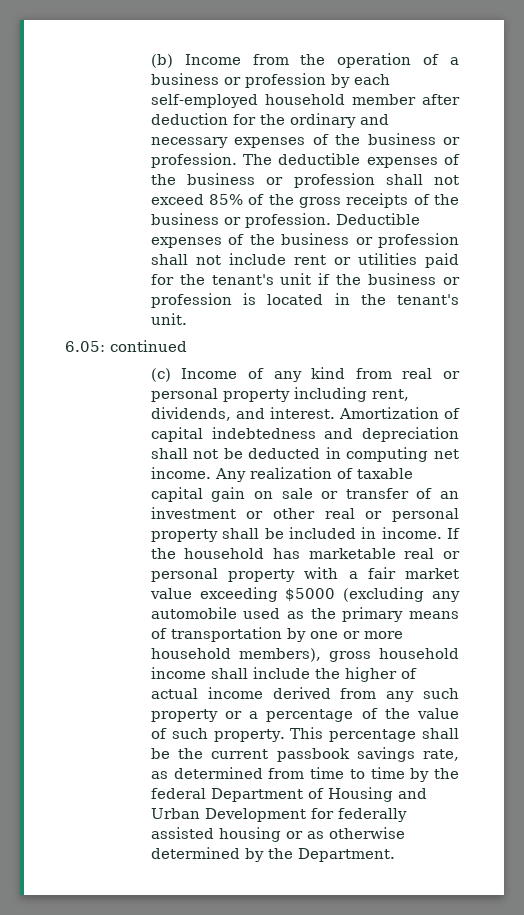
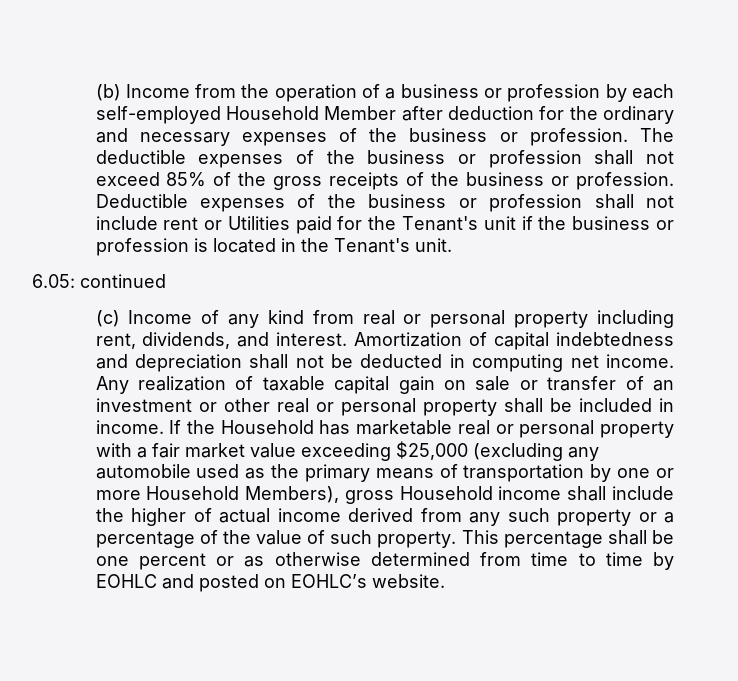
[264,94,416,105] household member -> [225,106,397,120] Household Member
[357,253,417,265] utilities -> [227,216,290,230] Utilities
[211,274,274,285] tenant's -> [402,216,479,231] Tenant's
[396,294,459,305] tenant's -> [333,238,410,253] Tenant's
[184,548,265,559] household -> [220,420,314,434] Household
[285,588,336,601] $5000 -> [395,441,468,460] $25,000
[150,648,459,662] household members), gross household -> [146,486,493,504] Household Members), gross Household
[178,747,459,762] [150,771,168,779] the current passbook savings rate, as -> [95,552,361,570] one percent or as otherwise
[433,768,459,779] [150,787,427,802] [150,808,407,822] [150,827,405,842] [150,847,395,862] the federal Department of Housing and Urban Development for federally assisted housing or as otherwise determined by the Department. -> [95,574,445,592] EOHLC and posted on EOHLC’s website.

